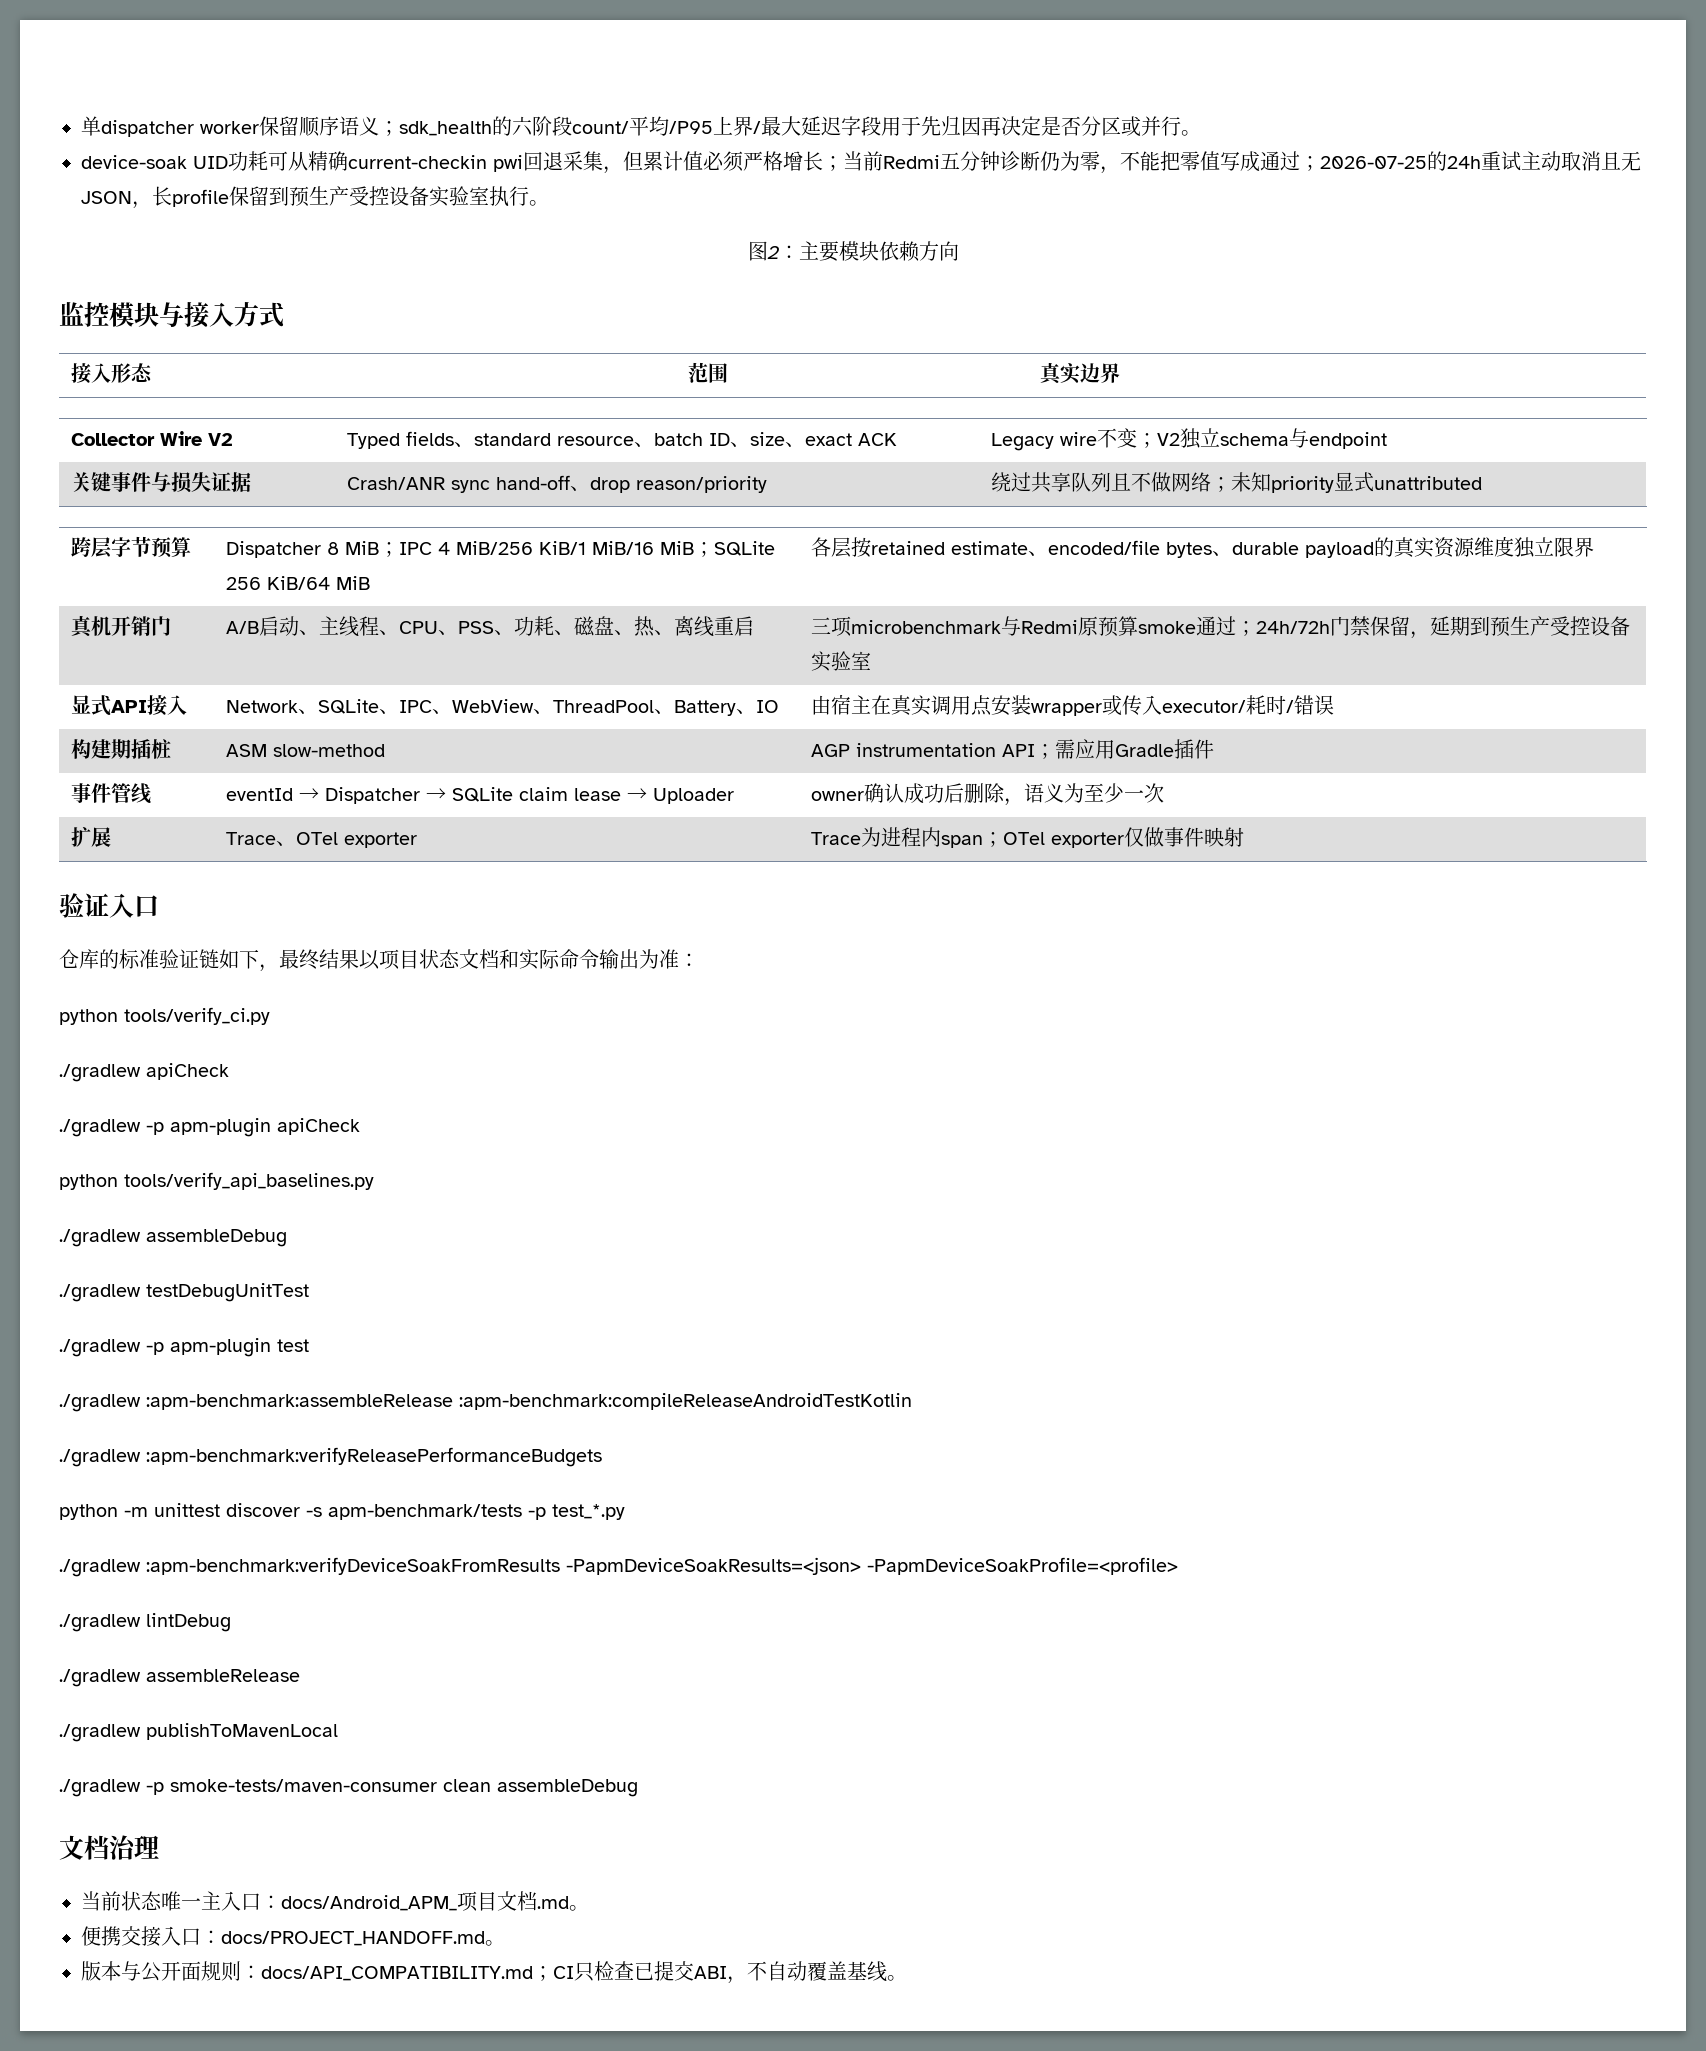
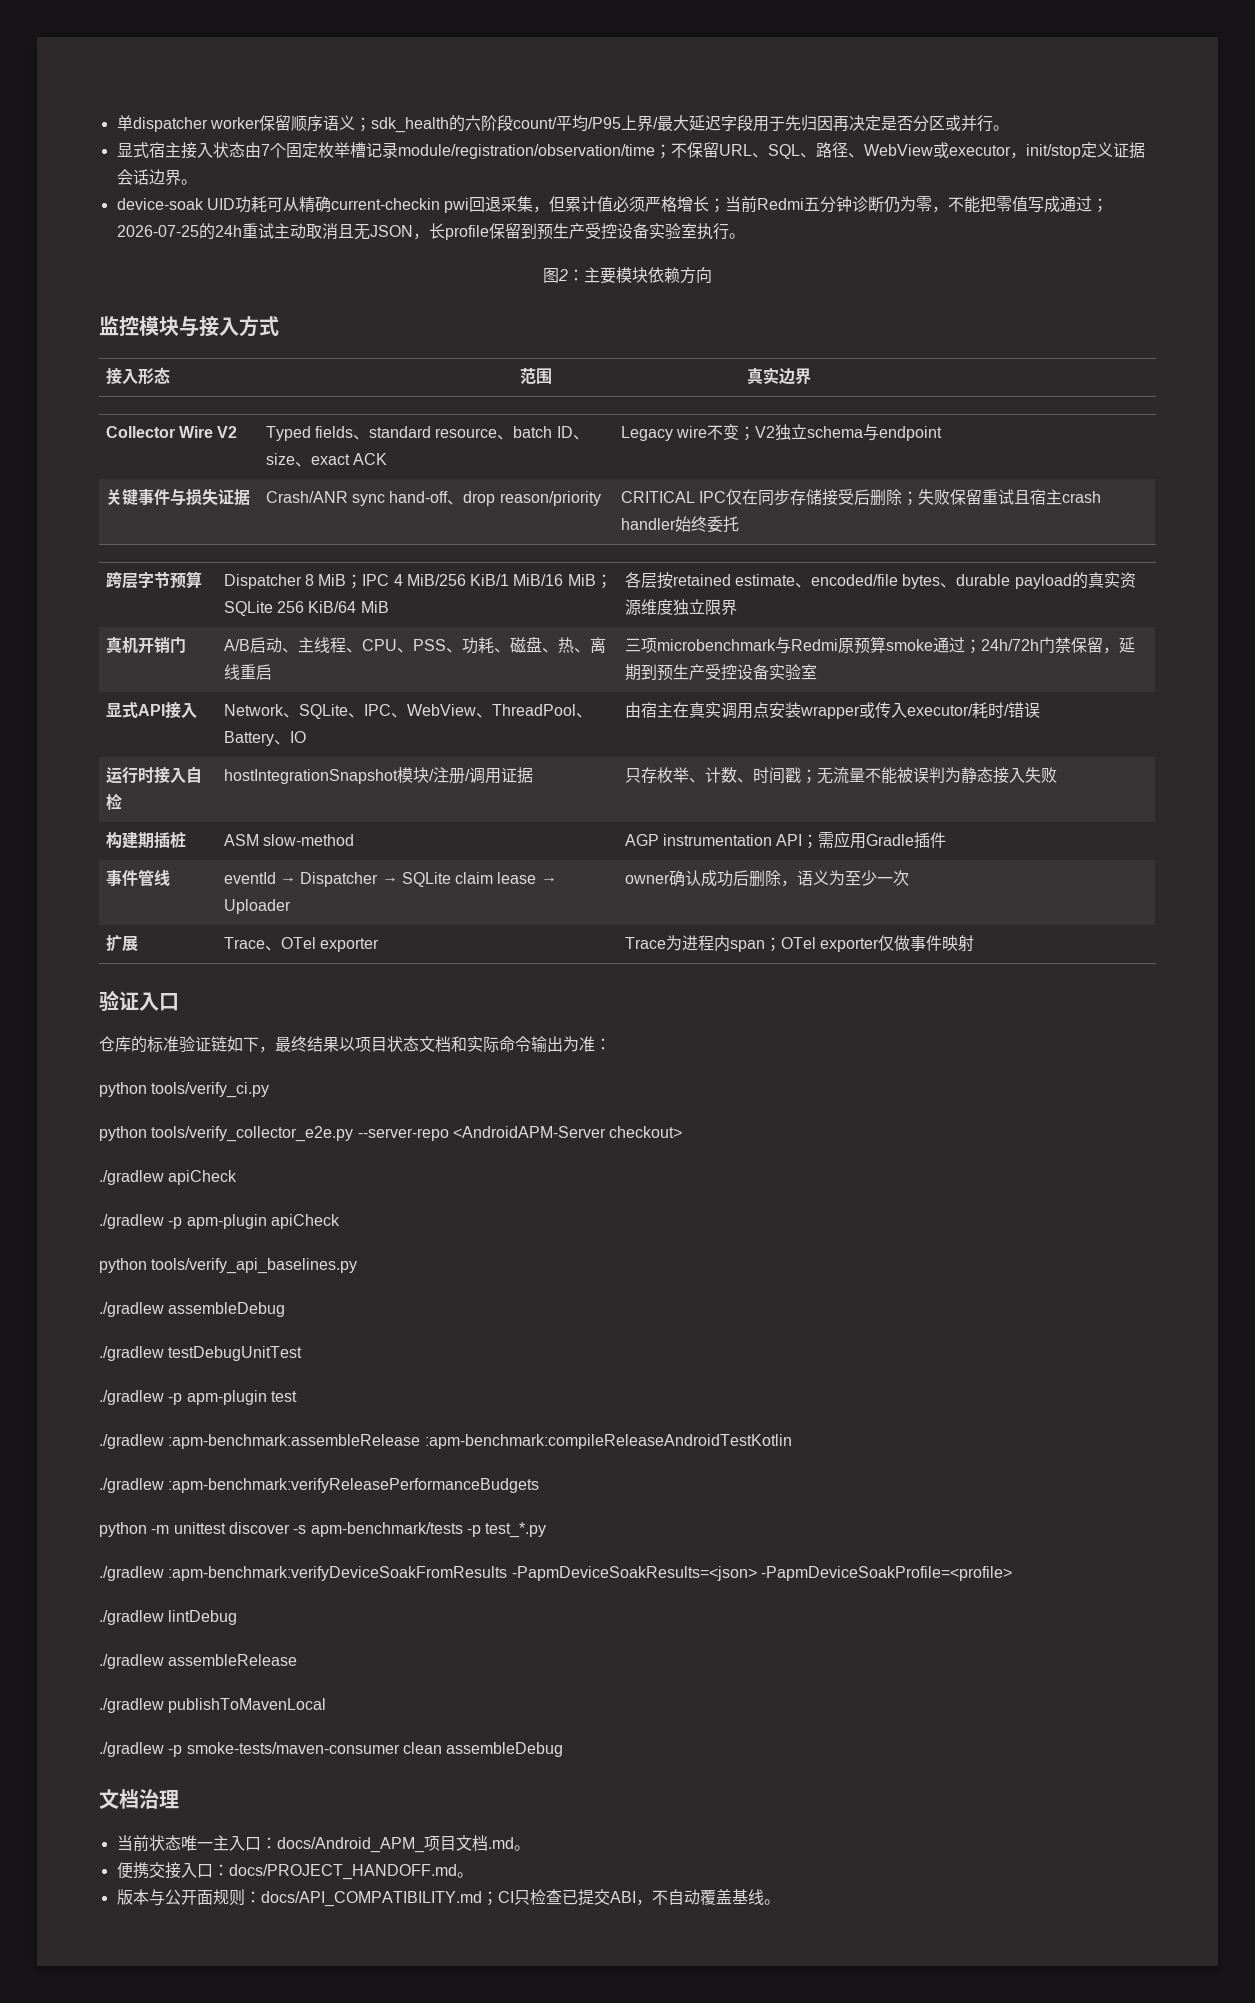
(1201, 133) none -> [116,142,1145,159] [116,169,197,185] // 显式宿主接入状态由7个固定枚举槽记录module/registration/observation/time；不保留URL、SQL、路径、WebView或executor，init/stop定义证据会话边界。
[990,472,1482,493] 绕过共享队列且不做网络；未知priority显式unattributed -> [620,489,1101,506] [620,516,739,532] CRITICAL IPC仅在同步存储接受后删除；失败保留重试且宿主crash handler始终委托
(1334, 705) none -> [105,766,202,784] [105,793,122,810] [223,767,533,784] [624,767,1057,784] // 运行时接入自检 | hostIntegrationSnapshot模块/注册/调用证据 | 只存枚举、计数、时间戳；无流量不能被误判为静态接入失败
(270, 1016) none -> [99,1126,683,1142] // python tools/verify_collector_e2e.py --server-repo <AndroidAPM-Server checkout>

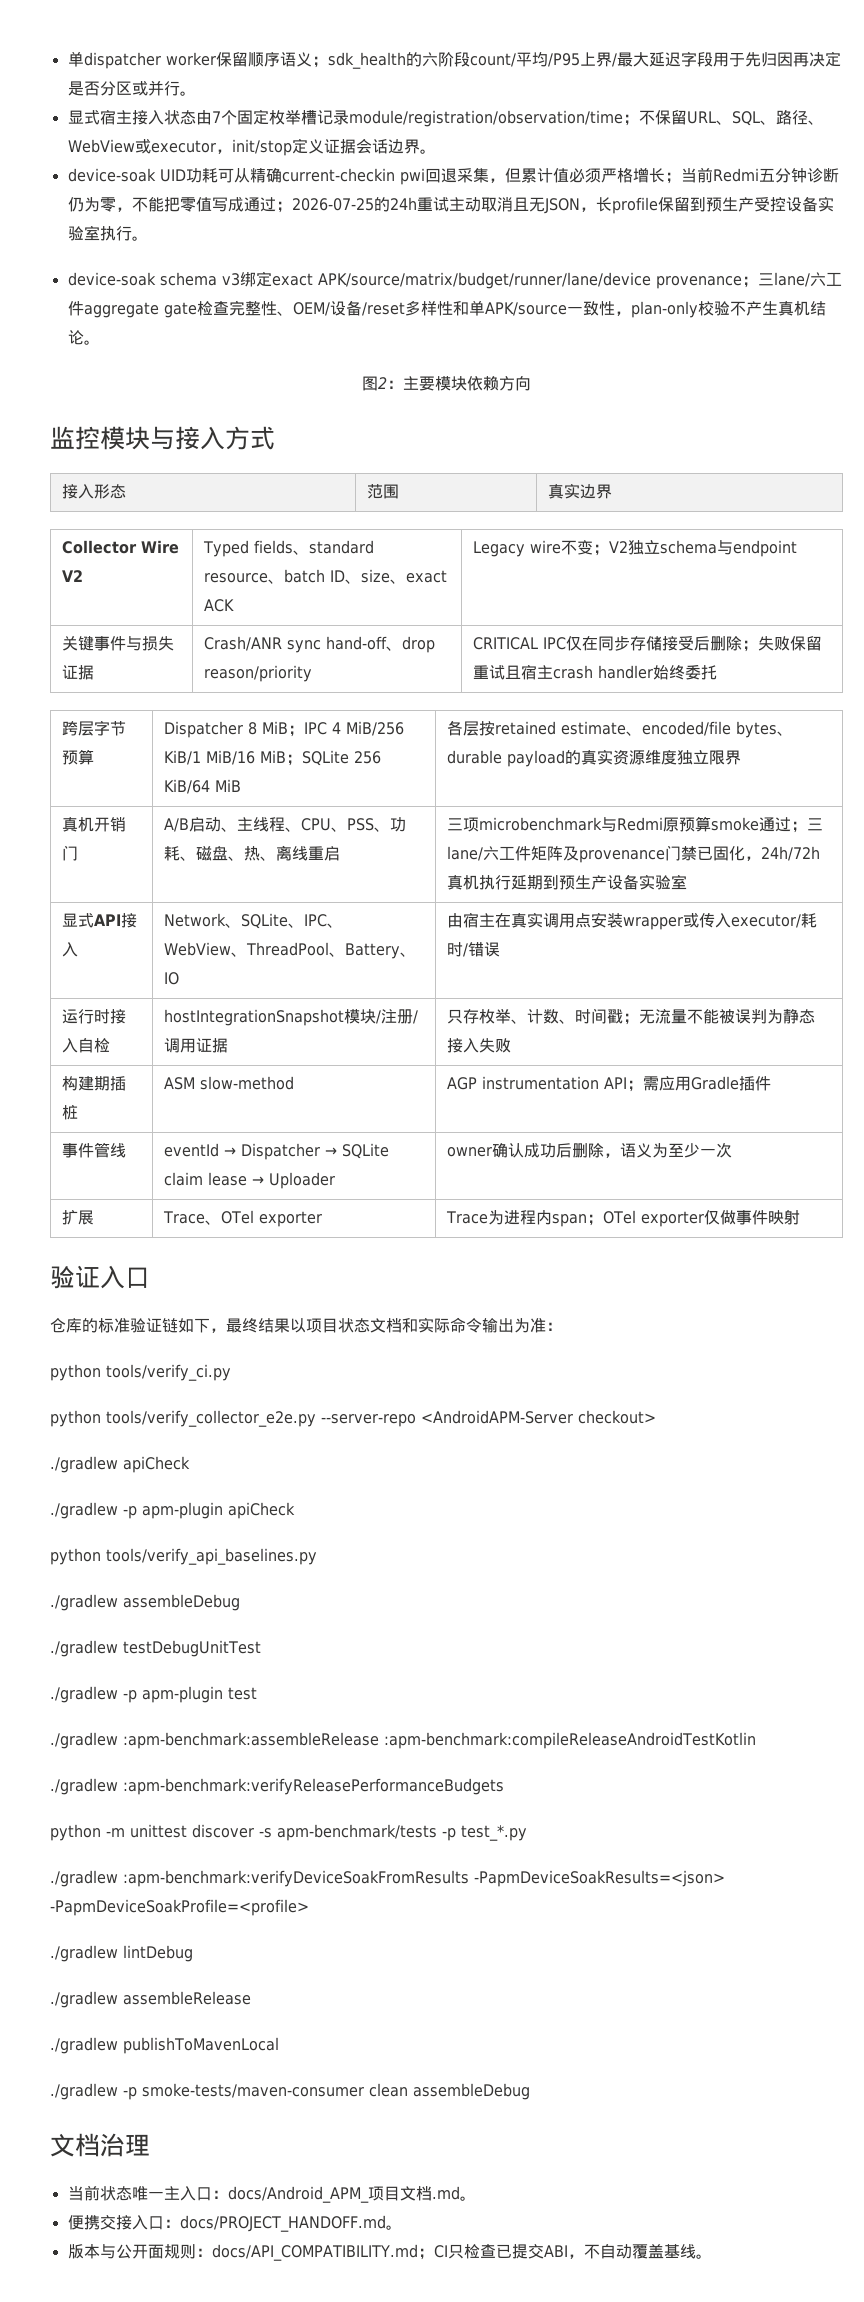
(745, 236) none -> [67,271,842,289] [67,300,826,318] [67,330,100,345] // device-soak schema v3绑定exact APK/source/matrix/budget/runner/lane/device provenance；三lane/六工件aggregate gate检查完整性、OEM/设备/reset多样性和单APK/source一致性，plan-only校验不产生真机结论。
[980,637,1119,654] 24h/72h门禁保留， -> [807,818,824,831] [447,845,821,863] [447,875,512,890] 三lane/六工件矩阵及provenance门禁已固化，24h/72h真机执行
[704,664,737,681] 受控 -> (608, 882) none

